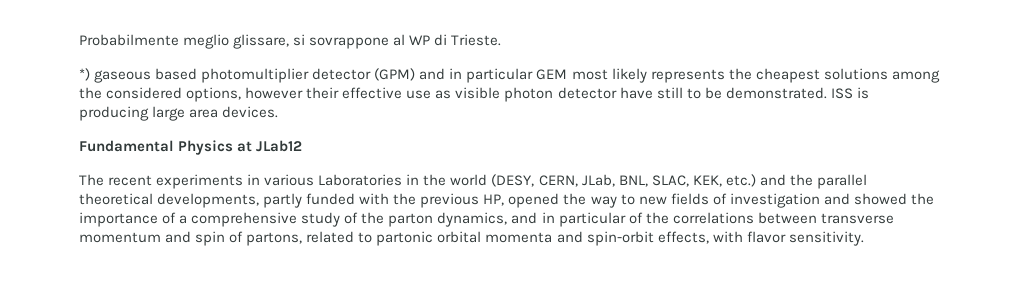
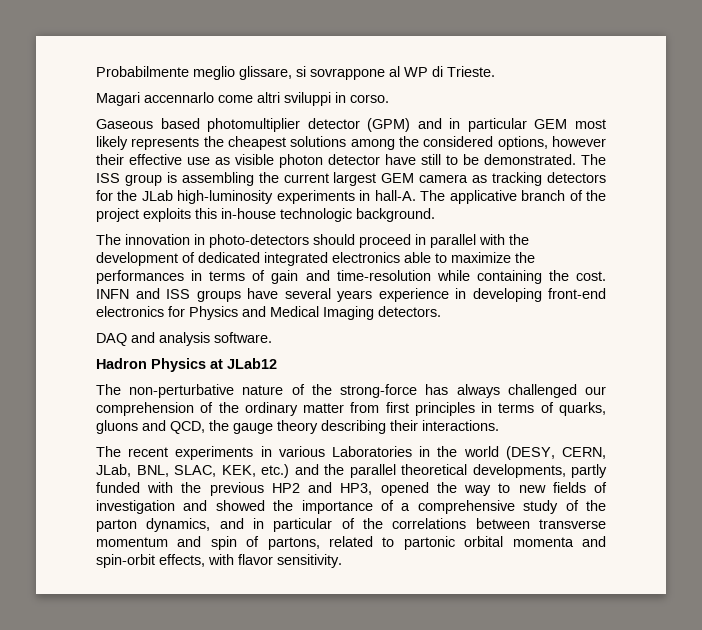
[79,68,152,83] *) gaseous -> [96,92,389,106] [96,119,153,129] Magari accennarlo come altri sviluppi in corso. // Gaseous
[830,87,869,99] [79,106,279,121] [79,140,303,155] ISS is producing large area devices. // Fundamental Physics at JLab12 -> [581,154,606,165] [96,172,607,186] [96,190,606,204] [96,208,435,222] [96,234,529,248] [96,252,535,266] [96,270,606,284] [96,288,606,302] [96,306,441,320] [96,332,272,346] [96,358,277,372] [96,384,606,398] [96,402,606,416] [96,420,499,434] The ISS group is assembling the current largest GEM camera as tracking detectors for the JLab high-luminosity experiments in hall-A. The applicative branch of the project exploits this in-house technologic background. // The innovation in photo-detectors should proceed in parallel with the development of dedicated integrated electronics able to maximize the performances in terms of gain and time-resolution while containing the cost. INFN and ISS groups have several years experience in developing front-end electronics for Physics and Medical Imaging detectors. // DAQ and analysis software. // Hadron Physics at JLab12 // The non-perturbative nature of the strong-force has always challenged our comprehension of the ordinary matter from first principles in terms of quarks, gluons and QCD, the gauge theory describing their interactions.
[483,194,505,206] HP, -> [271,482,373,495] HP2 and HP3,

